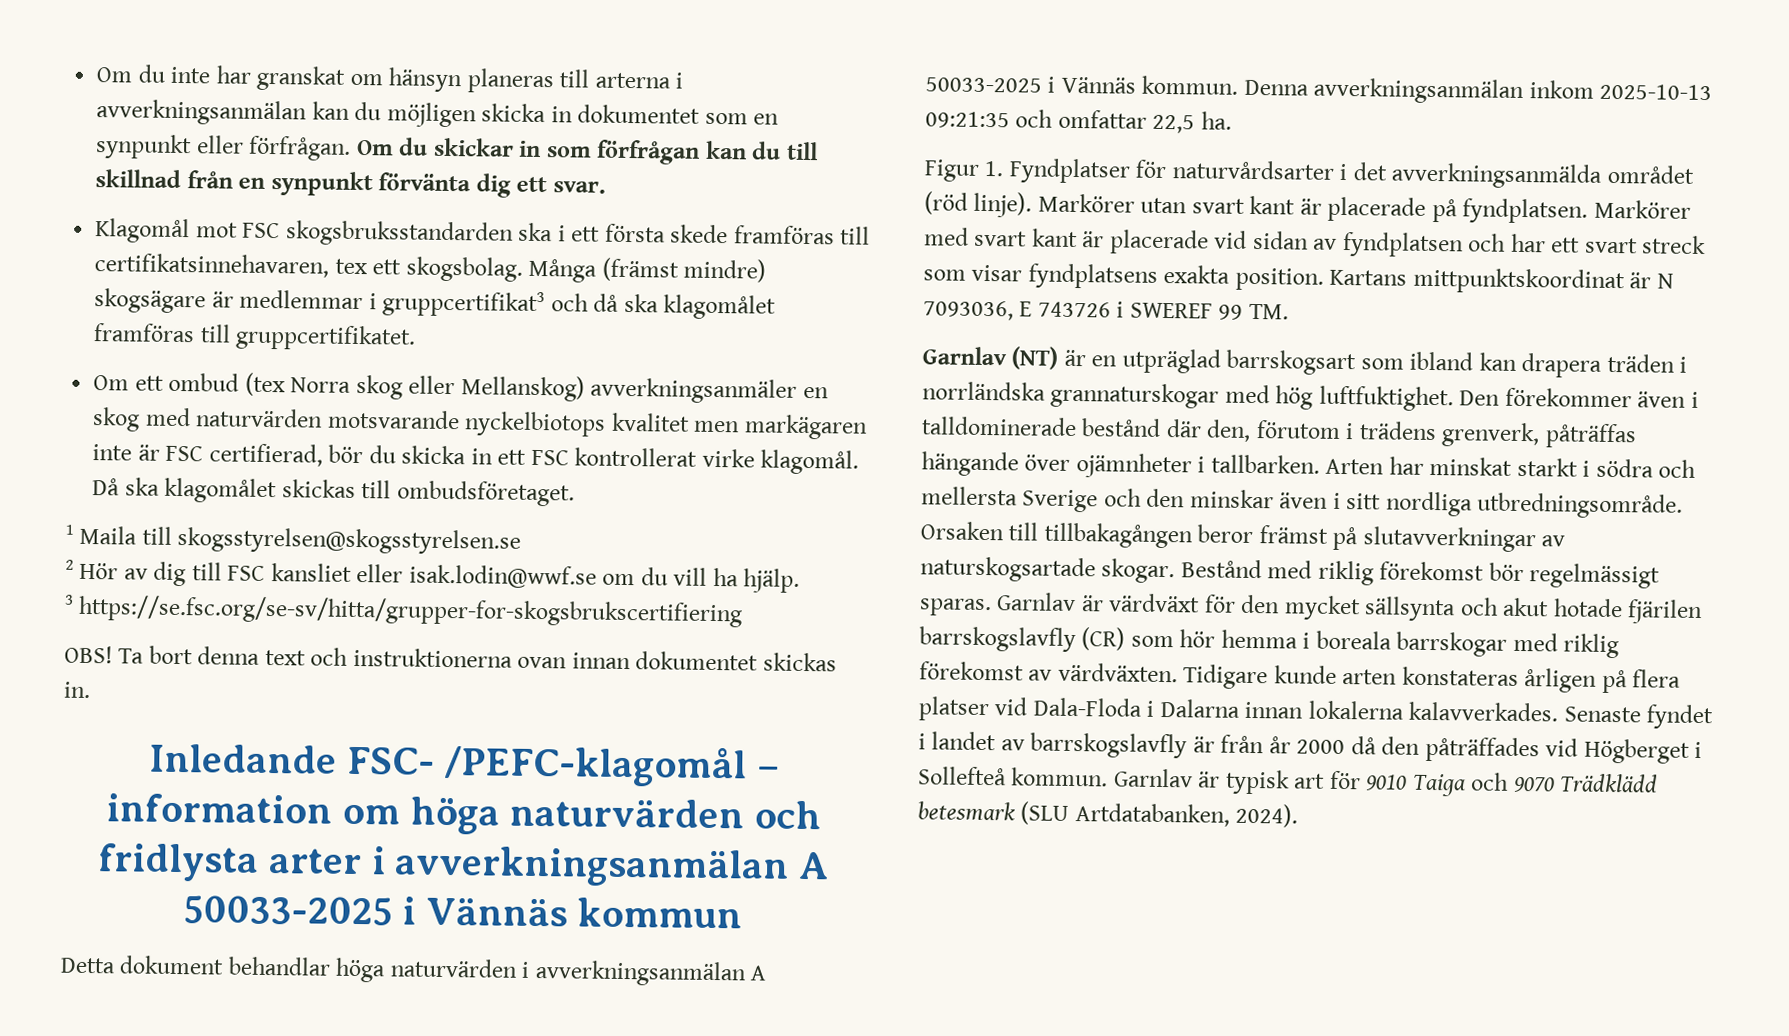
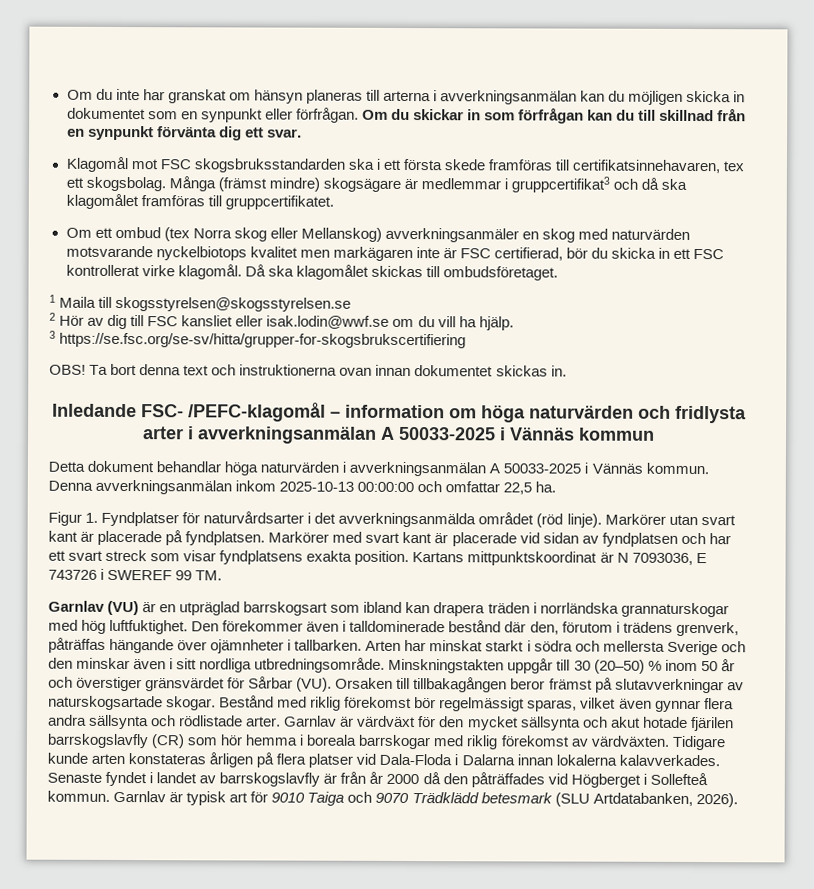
[925,111,1010,129] 09:21:35 -> [357,481,415,493] 00:00:00
[1011,346,1059,370] (NT) -> [107,600,140,616] (VU)
(1684, 505) none -> [388,658,735,674] [48,676,333,692] Minskningstakten uppgår till 30 (20–50) % inom 50 år och överstiger gränsvärdet för Sårbar (VU).
[919,598,992,617] sparas. -> [527,697,734,713] [48,714,282,730] sparas, vilket även gynnar flera andra sällsynta och rödlistade arter.
[1235,803,1299,828] 2024). -> [695,793,738,808] 2026).

